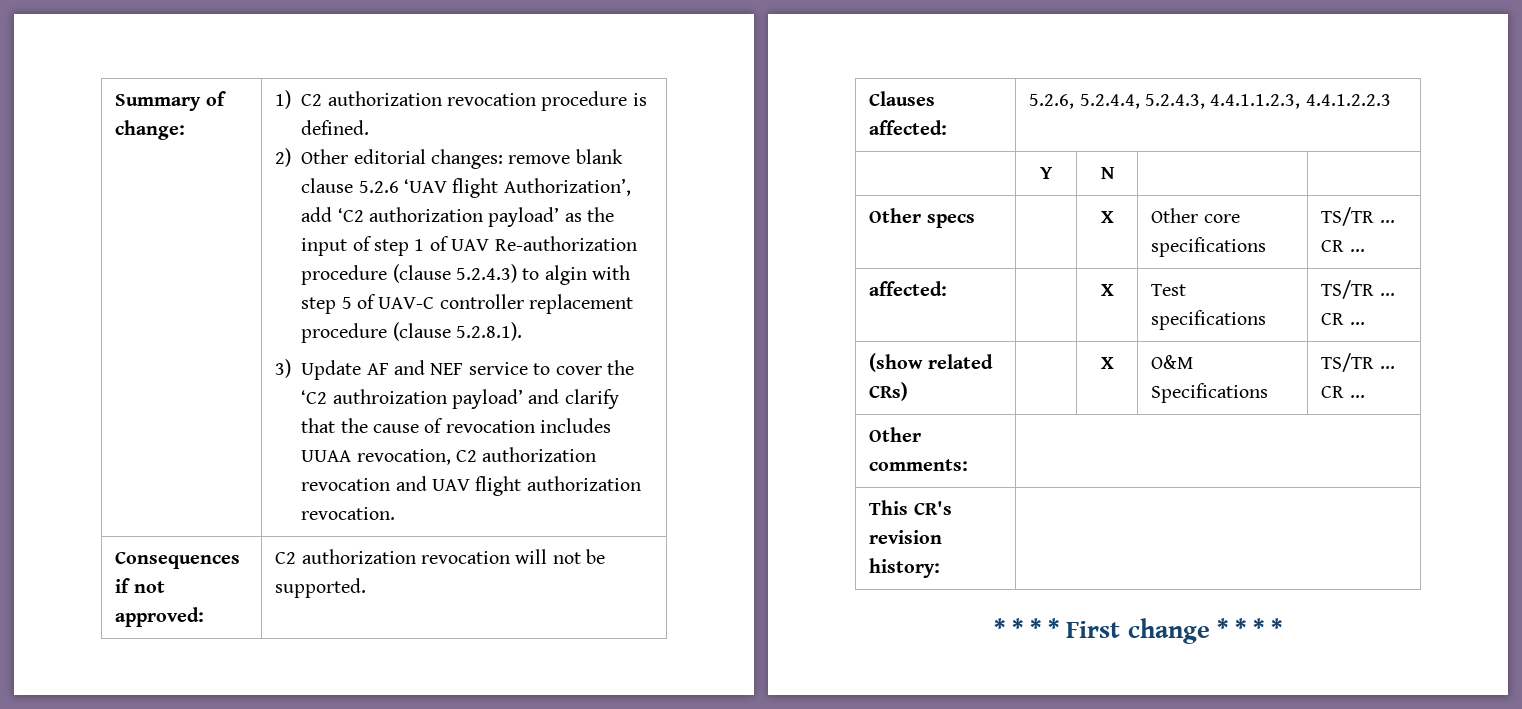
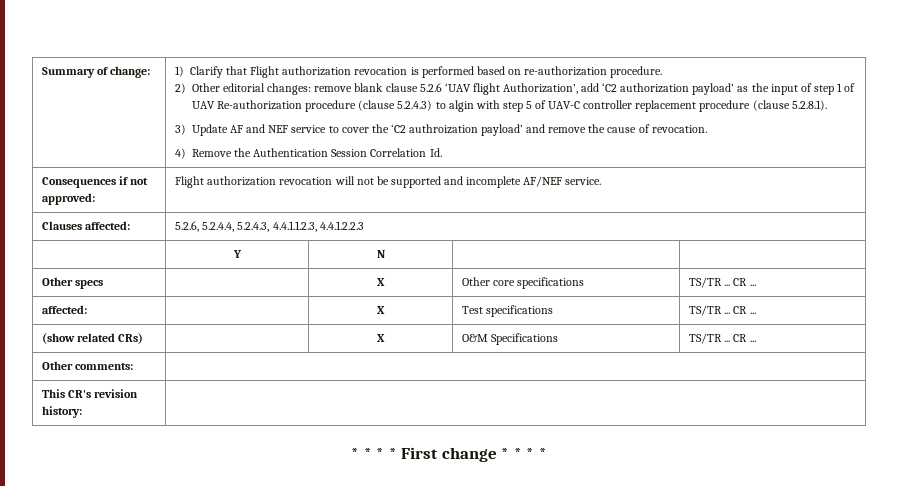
[301,91,647,111] [301,120,370,135] C2 authorization revocation procedure is defined. -> [189,66,663,78] Clarify that Flight authorization revocation is performed based on re-authorization procedure.
[564,389,619,409] [301,418,336,433] clarify that -> [548,127,587,133] remove
[445,418,612,433] [301,447,597,465] [301,476,641,496] [301,507,396,520] revocation includes UUAA revocation, C2 authorization revocation and UAV flight authorization revocation. -> [651,125,707,133] [175,148,442,159] revocation. // 4) Remove the Authentication Session Correlation Id.
[275,552,297,564] C2 -> [175,176,205,188] Flight
[275,578,367,598] supported. -> [390,176,602,188] supported and incomplete AF/NEF service.

